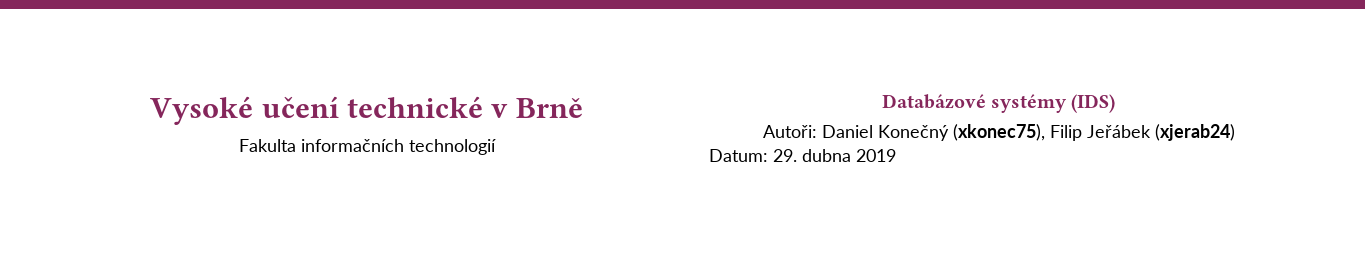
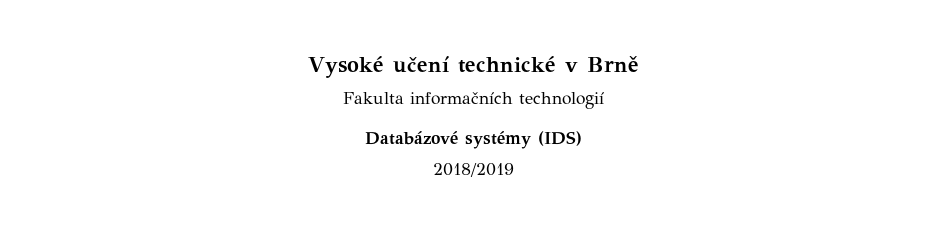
[762,124,1235,141] [709,149,896,162] Autoři: Daniel Konečný (xkonec75), Filip Jeřábek (xjerab24) // Datum: 29. dubna 2019 -> [432,163,514,177] 2018/2019

